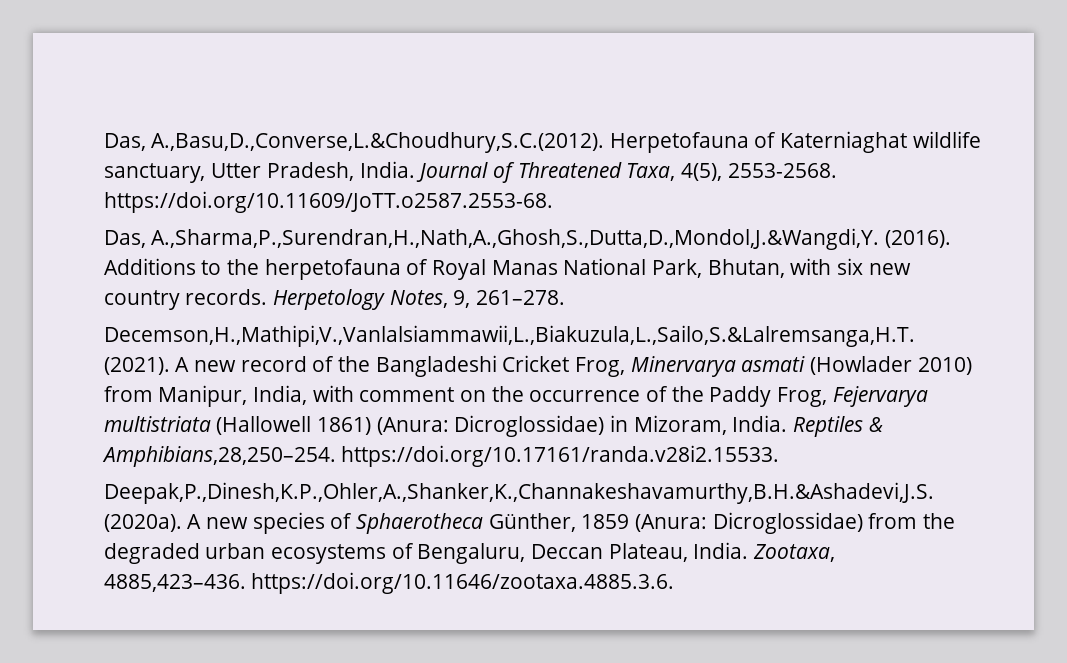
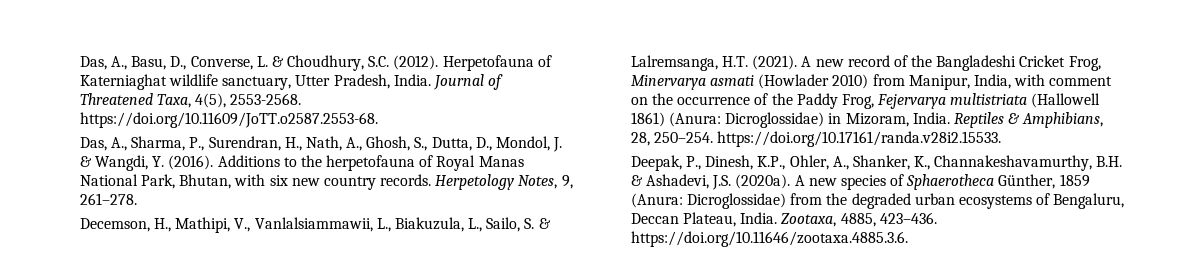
[103,132,605,153] Das, A.,Basu,D.,Converse,L.&Choudhury,S.C.(2012). -> [79,55,439,71] Das, A., Basu, D., Converse, L. & Choudhury, S.C. (2012).
[151,228,880,250] A.,Sharma,P.,Surendran,H.,Nath,A.,Ghosh,S.,Dutta,D.,Mondol,J.&Wangdi,Y. -> [111,136,563,152] [79,155,165,171] A., Sharma, P., Surendran, H., Nath, A., Ghosh, S., Dutta, D., Mondol, J. & Wangdi, Y.
[103,325,916,347] Decemson,H.,Mathipi,V.,Vanlalsiammawii,L.,Biakuzula,L.,Sailo,S.&Lalremsanga,H.T. -> [79,217,551,233] [630,55,749,71] Decemson, H., Mathipi, V., Vanlalsiammawii, L., Biakuzula, L., Sailo, S. & Lalremsanga, H.T.
[101,445,780,467] [103,482,935,504] Amphibians,28,250–254. https://doi.org/10.17161/randa.v28i2.15533. // Deepak,P.,Dinesh,K.P.,Ohler,A.,Shanker,K.,Channakeshavamurthy,B.H.&Ashadevi,J.S. -> [1022,112,1104,128] [630,131,1002,147] [630,155,1123,171] [630,174,732,190] Amphibians, 28, 250–254. https://doi.org/10.17161/randa.v28i2.15533. // Deepak, P., Dinesh, K.P., Ohler, A., Shanker, K., Channakeshavamurthy, B.H. & Ashadevi, J.S.
[103,574,246,592] 4885,423–436. -> [840,212,937,227] 4885, 423–436.

